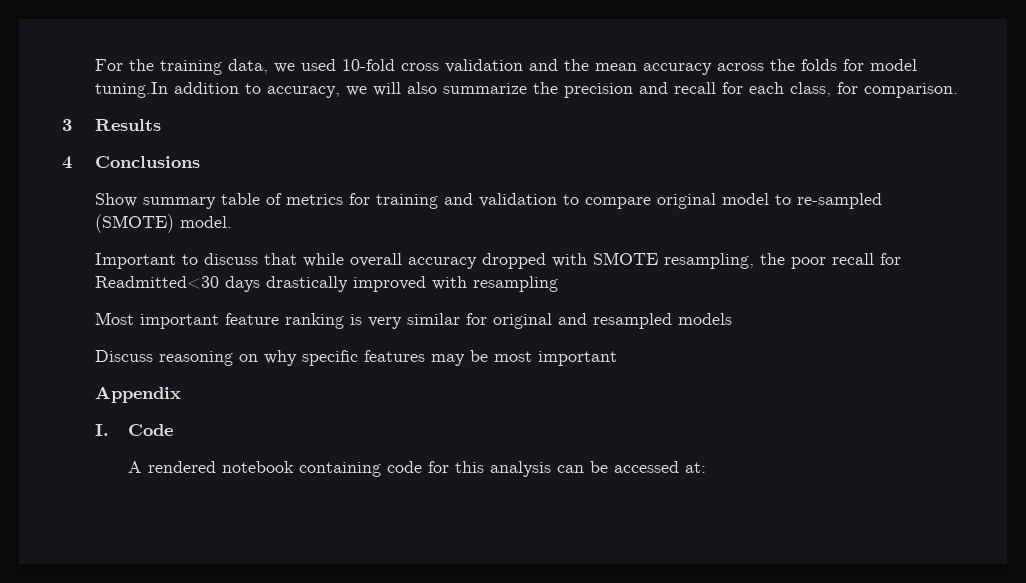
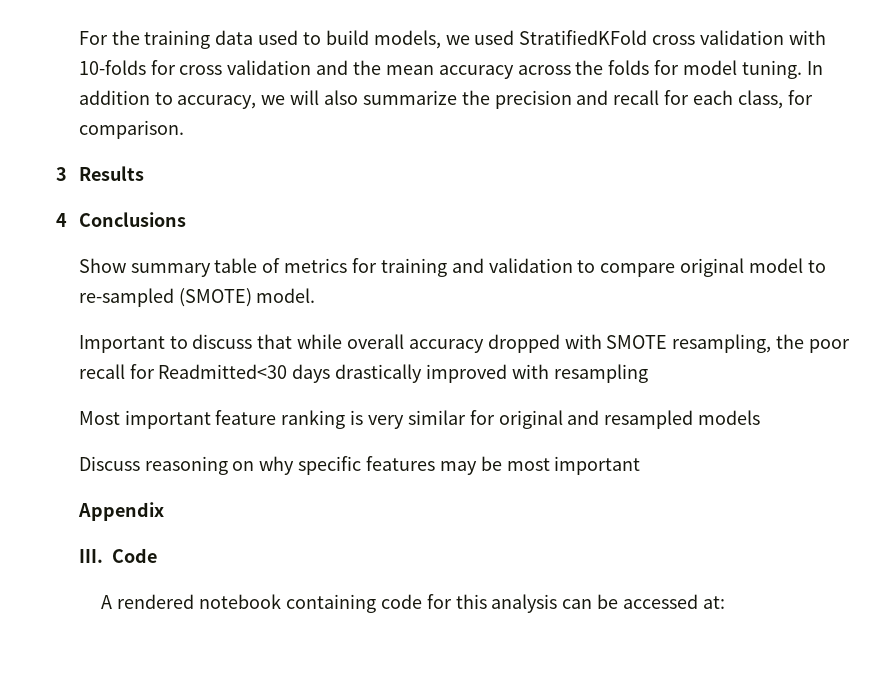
[228,59,396,74] data, we used 10-fold -> [215,30,826,49] [78,60,176,75] data used to build models, we used StratifiedKFold cross validation with 10-folds for
[95,82,169,98] tuning.In -> [741,60,823,79] tuning. In
[95,424,110,436] I. -> [78,549,103,563] III.

